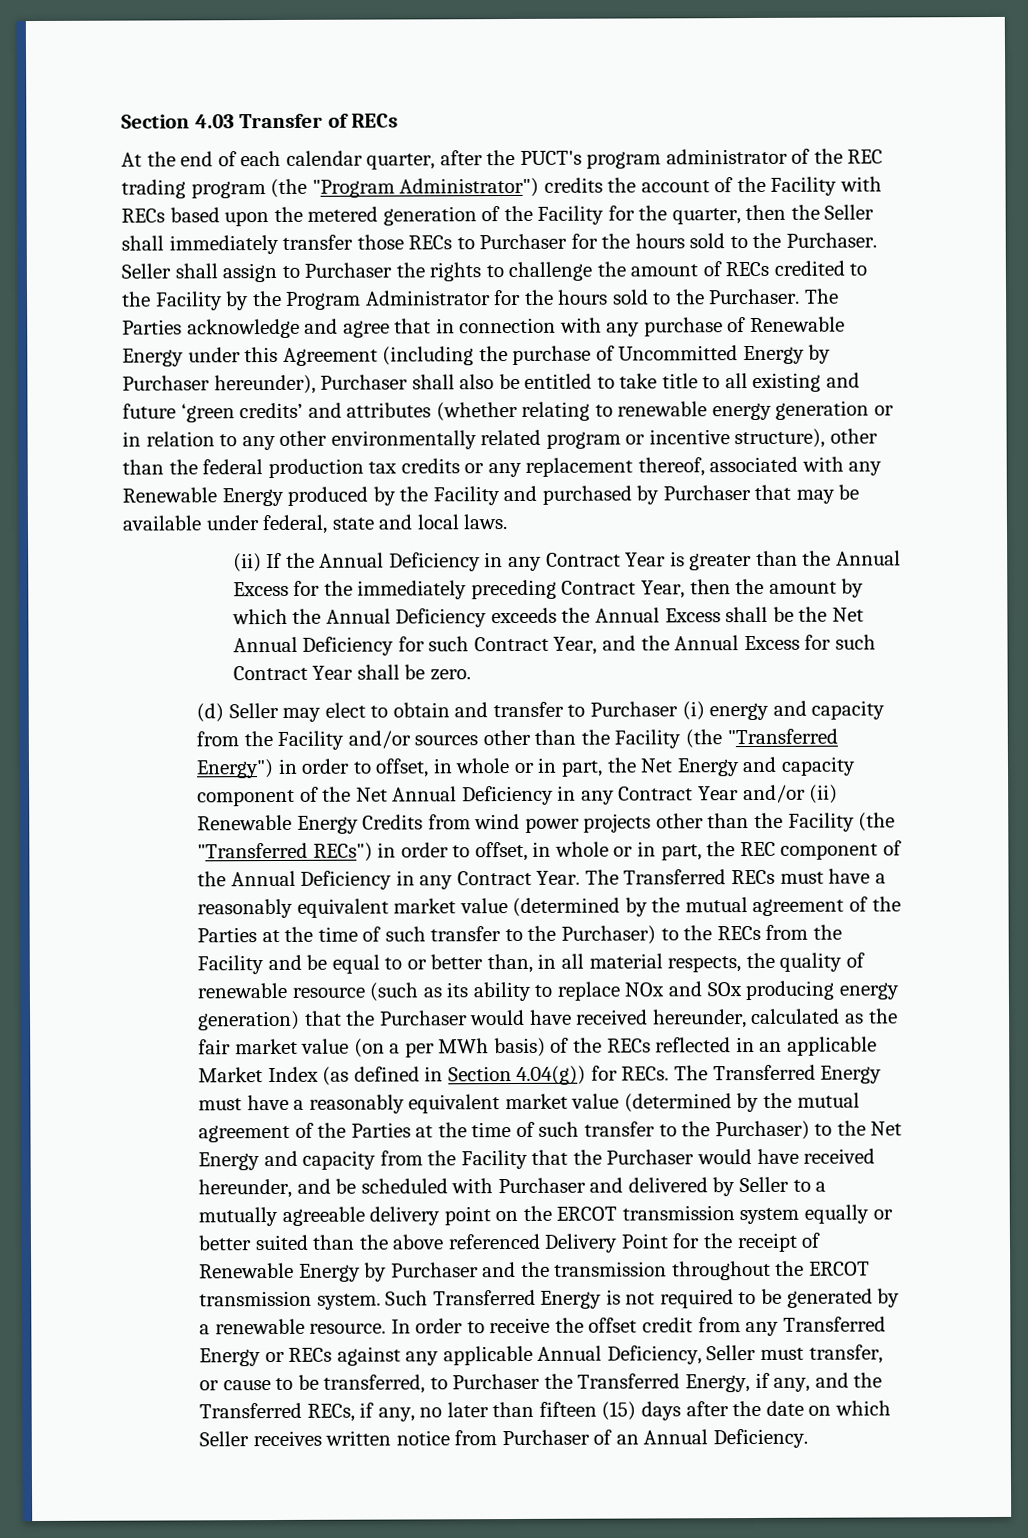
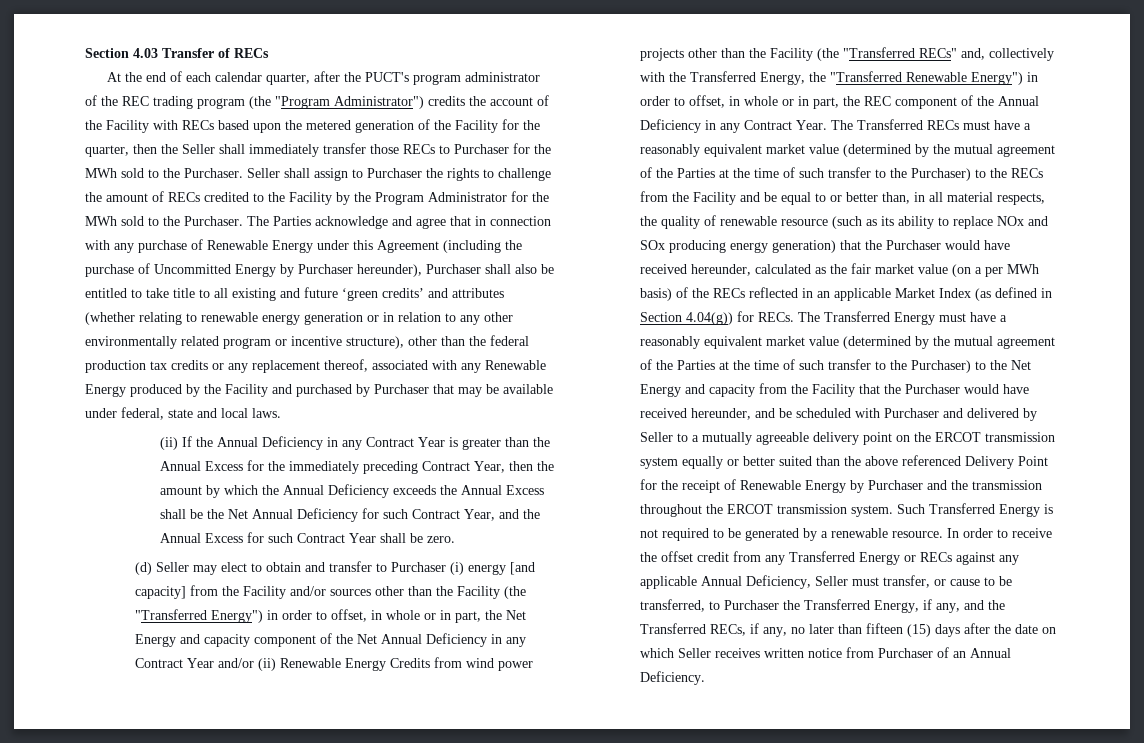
[634,233,685,249] hours -> [85,168,117,178] MWh
[557,289,609,305] hours -> [85,216,117,226] MWh
[772,700,886,720] and capacity -> [509,562,535,575] [134,586,186,599] [and capacity]
[312,842,373,862] RECs") -> [918,48,1054,61] [639,71,1023,85] RECs" and, collectively with the Transferred Energy, the "Transferred Renewable Energy")

